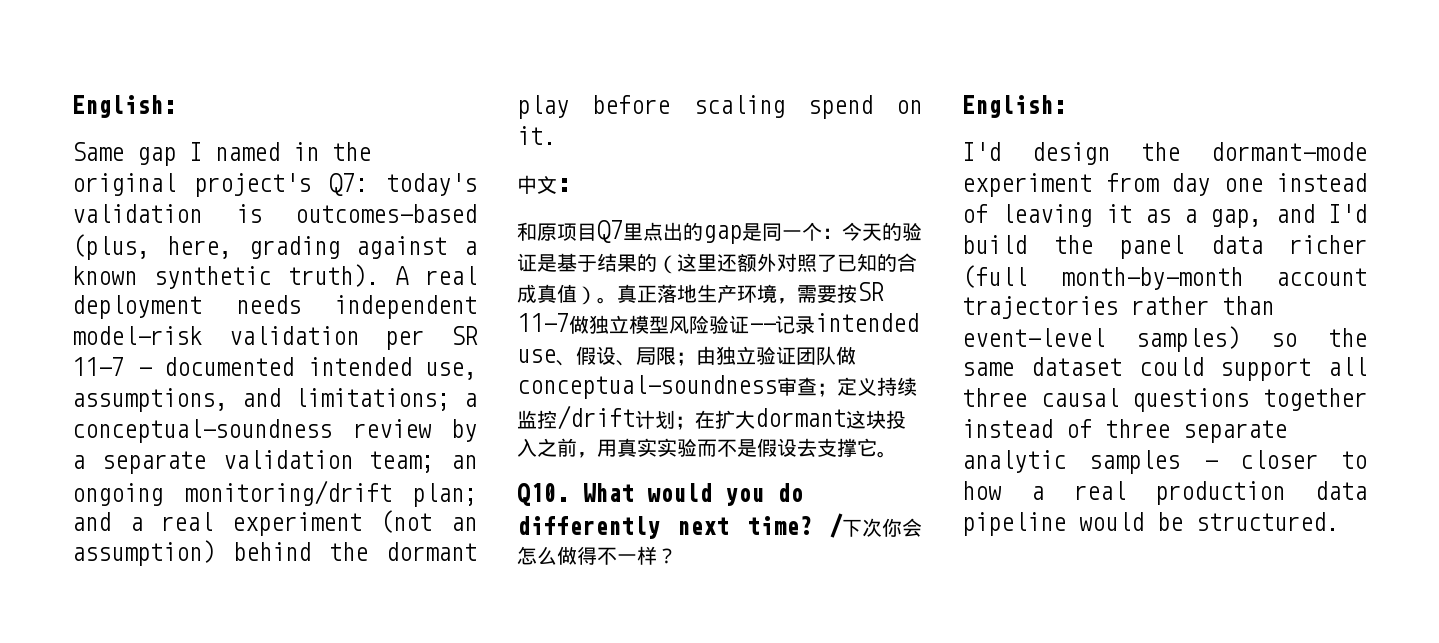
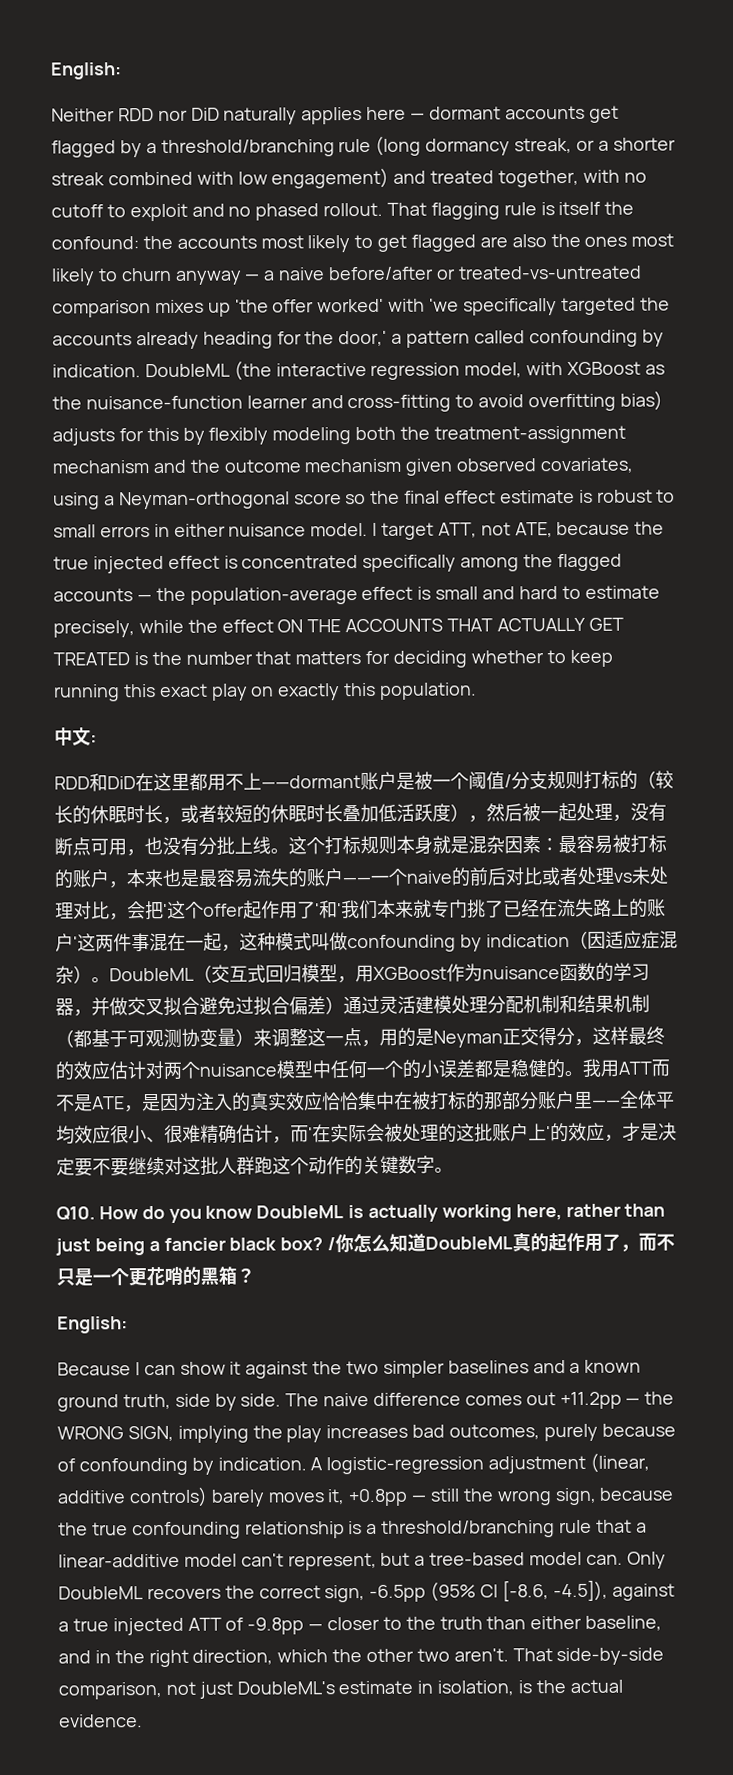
[72,95,176,118] [72,142,371,166] [72,173,477,197] [72,204,477,223] [72,234,477,260] [72,264,477,289] [72,295,477,319] [72,326,478,350] [72,357,477,380] [72,388,477,412] [72,419,477,443] [72,450,477,474] [72,480,477,507] [72,510,477,536] [72,540,477,566] [517,95,922,119] [517,126,556,145] [517,175,570,194] [517,220,922,244] [517,253,917,274] [517,282,884,305] [517,313,919,334] [517,346,856,366] [517,375,917,399] [517,405,906,430] [517,438,897,458] [517,483,803,506] [517,513,922,539] [517,546,677,565] [962,95,1066,118] [962,142,1367,165] [962,173,1367,197] [962,204,1367,228] [962,235,1367,259] [962,265,1367,290] [962,296,1274,319] [962,326,1367,352] [962,357,1367,381] [962,388,1367,412] [962,419,1287,443] [962,450,1367,474] [962,481,1367,505] [962,512,1339,536] English: // Same gap I named in the original project's Q7: today's validation is outcomes-based (plus, here, grading against a known synthetic truth). A real deployment needs independent model-risk validation per SR 11-7 — documented intended use, assumptions, and limitations; a conceptual-soundness review by a separate validation team; an ongoing monitoring/drift plan; and a real experiment (not an assumption) behind the dormant play before scaling spend on it. // 中文: // 和原项目Q7里点出的gap是同一个：今天的验证是基于结果的（这里还额外对照了已知的合成真值）。真正落地生产环境，需要按SR 11-7做独立模型风险验证——记录intended use、假设、局限；由独立验证团队做conceptual-soundness审查；定义持续监控/drift计划；在扩大dormant这块投入之前，用真实实验而不是假设去支撑它。 // Q10. What would you do differently next time? /下次你会怎么做得不一样？ // English: // I'd design the dormant-mode experiment from day one instead of leaving it as a gap, and I'd build the panel data richer (full month-by-month account trajectories rather than event-level samples) so the same dataset could support all three causal questions together instead of three separate analytic samples — closer to how a real production data pipeline would be structured. -> [50,62,122,80] [51,105,619,125] [51,135,676,158] [51,167,647,189] [51,201,635,222] [51,233,675,253] [51,265,642,286] [52,297,670,318] [52,329,664,350] [52,360,665,381] [52,390,663,413] [52,425,626,446] [52,457,634,476] [53,489,676,510] [53,521,665,540] [53,553,622,574] [53,585,660,605] [53,617,624,638] [53,649,613,668] [54,682,478,702] [54,727,97,746] [54,770,674,792] [54,802,667,825] [54,834,667,857] [54,866,668,889] [55,898,666,921] [55,930,678,953] [55,962,650,984] [55,994,650,1017] [55,1026,665,1048] [55,1058,670,1081] [56,1090,675,1113] [56,1122,677,1145] [56,1155,453,1177] [56,1203,666,1223] [55,1232,676,1256] [56,1266,255,1287] [57,1316,128,1334] [57,1359,642,1379] [57,1391,675,1412] [57,1423,676,1443] [57,1452,651,1476] [57,1486,674,1508] [58,1519,647,1540] [58,1551,666,1571] [58,1579,675,1603] [58,1615,663,1636] [58,1647,665,1668] [58,1679,623,1700] [59,1714,143,1728] English: // Neither RDD nor DiD naturally applies here — dormant accounts get flagged by a threshold/branching rule (long dormancy streak, or a shorter streak combined with low engagement) and treated together, with no cutoff to exploit and no phased rollout. That flagging rule is itself the confound: the accounts most likely to get flagged are also the ones most likely to churn anyway — a naive before/after or treated-vs-untreated comparison mixes up 'the offer worked' with 'we specifically targeted the accounts already heading for the door,' a pattern called confounding by indication. DoubleML (the interactive regression model, with XGBoost as the nuisance-function learner and cross-fitting to avoid overfitting bias) adjusts for this by flexibly modeling both the treatment-assignment mechanism and the outcome mechanism given observed covariates, using a Neyman-orthogonal score so the final effect estimate is robust to small errors in either nuisance model. I target ATT, not ATE, because the true injected effect is concentrated specifically among the flagged accounts — the population-average effect is small and hard to estimate precisely, while the effect ON THE ACCOUNTS THAT ACTUALLY GET TREATED is the number that matters for deciding whether to keep running this exact play on exactly this population. // 中文: // RDD和DiD在这里都用不上——dormant账户是被一个阈值/分支规则打标的（较长的休眠时长，或者较短的休眠时长叠加低活跃度），然后被一起处理，没有断点可用，也没有分批上线。这个打标规则本身就是混杂因素：最容易被打标的账户，本来也是最容易流失的账户——一个naive的前后对比或者处理vs未处理对比，会把'这个offer起作用了'和'我们本来就专门挑了已经在流失路上的账户'这两件事混在一起，这种模式叫做confounding by indication（因适应症混杂）。DoubleML（交互式回归模型，用XGBoost作为nuisance函数的学习器，并做交叉拟合避免过拟合偏差）通过灵活建模处理分配机制和结果机制（都基于可观测协变量）来调整这一点，用的是Neyman正交得分，这样最终的效应估计对两个nuisance模型中任何一个的小误差都是稳健的。我用ATT而不是ATE，是因为注入的真实效应恰恰集中在被打标的那部分账户里——全体平均效应很小、很难精确估计，而'在实际会被处理的这批账户上'的效应，才是决定要不要继续对这批人群跑这个动作的关键数字。 // Q10. How do you know DoubleML is actually working here, rather than just being a fancier black box? /你怎么知道DoubleML真的起作用了，而不只是一个更花哨的黑箱？ // English: // Because I can show it against the two simpler baselines and a known ground truth, side by side. The naive difference comes out +11.2pp — the WRONG SIGN, implying the play increases bad outcomes, purely because of confounding by indication. A logistic-regression adjustment (linear, additive controls) barely moves it, +0.8pp — still the wrong sign, because the true confounding relationship is a threshold/branching rule that a linear-additive model can't represent, but a tree-based model can. Only DoubleML recovers the correct sign, -6.5pp (95% CI [-8.6, -4.5]), against a true injected ATT of -9.8pp — closer to the truth than either baseline, and in the right direction, which the other two aren't. That side-by-side comparison, not just DoubleML's estimate in isolation, is the actual evidence.

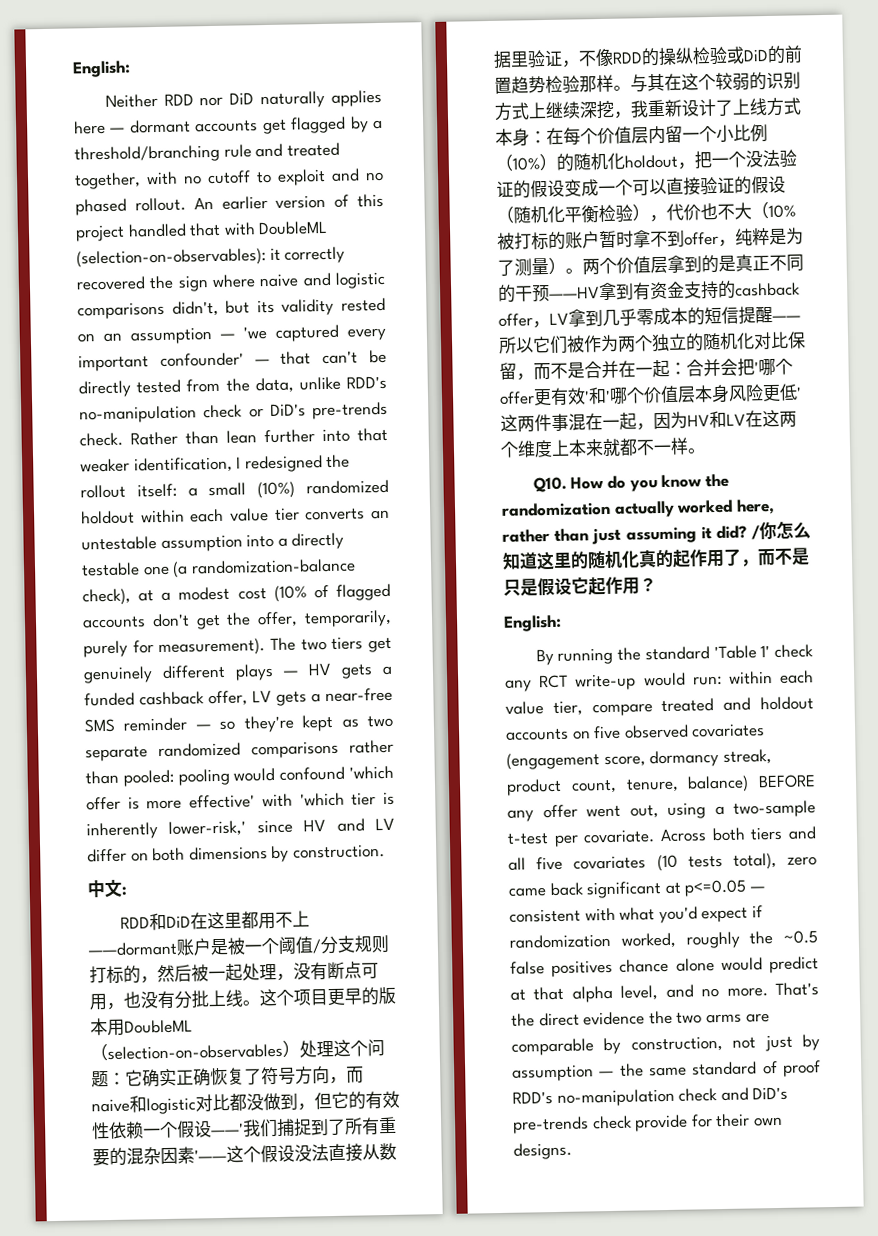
[375,135,676,156] [51,167,390,189] (long dormancy streak, or a shorter streak combined with low engagement) -> (252, 151) none
[387,201,635,220] [51,233,675,253] [51,265,642,286] [52,297,670,318] [52,329,664,350] [52,360,665,381] [52,390,663,413] [52,425,626,446] [52,457,634,476] [53,489,676,510] [53,521,665,540] [53,553,622,574] [53,585,660,605] [53,617,624,638] [53,649,613,668] [54,682,478,702] That flagging rule is itself the confound: the accounts most likely to get flagged are also the ones most likely to churn anyway — a naive before/after or treated-vs-untreated comparison mixes up 'the offer worked' with 'we specifically targeted the accounts already heading for the door,' a pattern called confounding by indication. DoubleML (the interactive regression model, with XGBoost as the nuisance-function learner and cross-fitting to avoid overfitting bias) adjusts for this by flexibly modeling both the treatment-assignment mechanism and the outcome mechanism given observed covariates, using a Neyman-orthogonal score so the final effect estimate is robust to small errors in either nuisance model. I target ATT, not ATE, because the true injected effect is concentrated specifically among the flagged accounts — the population-average effect is small and hard to estimate precisely, while the effect ON THE ACCOUNTS THAT ACTUALLY GET TREATED is the number that matters for deciding whether to keep running this exact play on exactly this population. -> [193,193,384,210] [75,220,329,242] [76,246,346,268] [76,271,386,292] [77,297,386,320] [77,324,386,345] [78,349,388,372] [78,375,387,398] [79,401,388,424] [79,427,388,447] [80,454,351,474] [80,479,389,499] [81,507,390,525] [81,532,345,552] [81,558,356,578] [82,583,391,606] [82,609,392,630] [83,636,392,658] [83,662,393,684] [84,687,393,707] [84,714,393,733] [85,739,394,762] [85,765,394,787] [86,791,395,811] [86,817,395,840] [87,844,385,863] An earlier version of this project handled that with DoubleML (selection-on-observables): it correctly recovered the sign where naive and logistic comparisons didn't, but its validity rested on an assumption — 'we captured every important confounder' — that can't be directly tested from the data, unlike RDD's no-manipulation check or DiD's pre-trends check. Rather than lean further into that weaker identification, I redesigned the rollout itself: a small (10%) randomized holdout within each value tier converts an untestable assumption into a directly testable one (a randomization-balance check), at a modest cost (10% of flagged accounts don't get the offer, temporarily, purely for measurement). The two tiers get genuinely different plays — HV gets a funded cashback offer, LV gets a near-free SMS reminder — so they're kept as two separate randomized comparisons rather than pooled: pooling would confound 'which offer is more effective' with 'which tier is inherently lower-risk,' since HV and LV differ on both dimensions by construction.
[637,770,674,789] [54,803,469,825] （较长的休眠时长，或者较短的休眠时长叠加低活跃度） -> (141, 974) none
[324,834,667,855] [54,866,668,889] [55,898,666,921] [55,933,74,952] 打标规则本身就是混杂因素：最容易被打标的账户，本来也是最容易流失的账户——一个naive的前后对比或者处理vs未处理对比，会把'这个offer起作用了'和'我们本来就专门挑了已经在流失路上的账户 -> [293,986,396,1007] [90,1018,193,1037] [90,1039,385,1062] [91,1066,364,1088] [91,1090,400,1115] [92,1116,397,1140] [92,1142,397,1167] [493,45,803,69] [494,71,801,94] [494,97,802,121] [495,124,768,147] [495,149,797,172] [496,175,786,199] [496,202,796,224] [497,227,804,251] [497,254,804,277] [498,280,800,303] [498,305,801,329] [498,331,806,354] [499,357,793,381] [499,383,798,407] 项目更早的版本用DoubleML（selection-on-observables）处理这个问题：它确实正确恢复了符号方向，而naive和logistic对比都没做到，但它的有效性依赖一个假设——'我们捕捉到了所有重要的混杂因素'——这个假设没法直接从数据里验证，不像RDD的操纵检验或DiD的前置趋势检验那样。与其在这个较弱的识别方式上继续深挖，我重新设计了上线方式本身：在每个价值层内留一个小比例（10%）的随机化holdout，把一个没法验证的假设变成一个可以直接验证的假设（随机化平衡检验），代价也不大（10%被打标的账户暂时拿不到offer，纯粹是为了测量）。两个价值层拿到的是真正不同的干预——HV拿到有资金支持的cashback offer，LV拿到几乎零成本的短信提醒——所以它们被作为两个独立的随机化对比保留，而不是合并在一起：合并会把'哪个offer更有效'和'哪个价值层本身风险更低
[239,930,678,953] [55,962,650,984] [55,994,650,1017] [55,1026,665,1048] [55,1058,670,1081] [56,1090,675,1113] [56,1122,677,1145] [56,1155,435,1177] 这种模式叫做confounding by indication（因适应症混杂）。DoubleML（交互式回归模型，用XGBoost作为nuisance函数的学习器，并做交叉拟合避免过拟合偏差）通过灵活建模处理分配机制和结果机制（都基于可观测协变量）来调整这一点，用的是Neyman正交得分，这样最终的效应估计对两个nuisance模型中任何一个的小误差都是稳健的。我用ATT而不是ATE，是因为注入的真实效应恰恰集中在被打标的那部分账户里——全体平均效应很小、很难精确估计，而'在实际会被处理的这批账户上'的效应，才是决定要不要继续对这批人群跑这个动作的关键数字 -> [653,409,797,430] [500,437,689,458] 因为HV和LV在这两个维度上本来就都不一样
[256,1203,666,1222] [55,1237,324,1256] DoubleML is actually working here, rather than just being a fancier black box? -> [704,473,729,488] [501,498,775,518] [502,525,747,545] the randomization actually worked here, rather than just assuming it did?
[425,1236,514,1250] DoubleML -> [536,550,640,571] 这里的随机化
[56,1266,255,1287] [57,1316,128,1334] [57,1359,642,1379] [57,1391,675,1412] [57,1423,676,1443] [57,1452,651,1476] [57,1486,674,1508] [58,1519,647,1540] [58,1551,666,1571] [58,1579,675,1603] [58,1615,663,1636] [58,1647,665,1668] [58,1679,623,1700] [59,1714,143,1728] 只是一个更花哨的黑箱？ // English: // Because I can show it against the two simpler baselines and a known ground truth, side by side. The naive difference comes out +11.2pp — the WRONG SIGN, implying the play increases bad outcomes, purely because of confounding by indication. A logistic-regression adjustment (linear, additive controls) barely moves it, +0.8pp — still the wrong sign, because the true confounding relationship is a threshold/branching rule that a linear-additive model can't represent, but a tree-based model can. Only DoubleML recovers the correct sign, -6.5pp (95% CI [-8.6, -4.5]), against a true injected ATT of -9.8pp — closer to the truth than either baseline, and in the right direction, which the other two aren't. That side-by-side comparison, not just DoubleML's estimate in isolation, is the actual evidence. -> [791,547,810,566] [503,576,657,597] [503,614,562,632] [535,644,813,666] [505,670,814,692] [505,696,814,717] [506,723,766,741] [506,749,772,770] [506,774,816,796] [507,800,816,822] [507,826,817,847] [508,852,817,872] [508,879,765,899] [509,905,763,924] [509,930,818,949] [510,956,819,978] [510,982,819,1003] [511,1010,770,1027] [511,1034,820,1056] [512,1060,821,1082] [512,1086,789,1107] [512,1113,783,1134] [513,1142,572,1160] 是只是假设它起作用？ // English: // By running the standard 'Table 1' check any RCT write-up would run: within each value tier, compare treated and holdout accounts on five observed covariates (engagement score, dormancy streak, product count, tenure, balance) BEFORE any offer went out, using a two-sample t-test per covariate. Across both tiers and all five covariates (10 tests total), zero came back significant at p<=0.05 — consistent with what you'd expect if randomization worked, roughly the ~0.5 false positives chance alone would predict at that alpha level, and no more. That's the direct evidence the two arms are comparable by construction, not just by assumption — the same standard of proof RDD's no-manipulation check and DiD's pre-trends check provide for their own designs.

